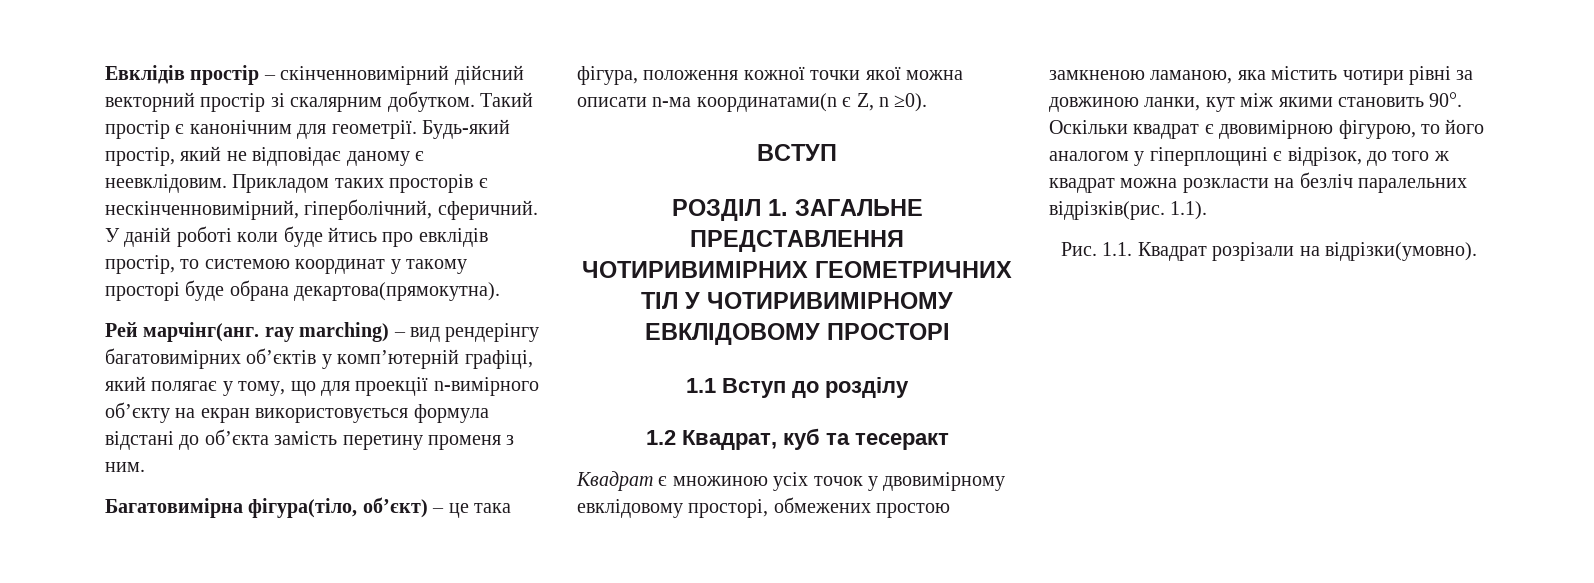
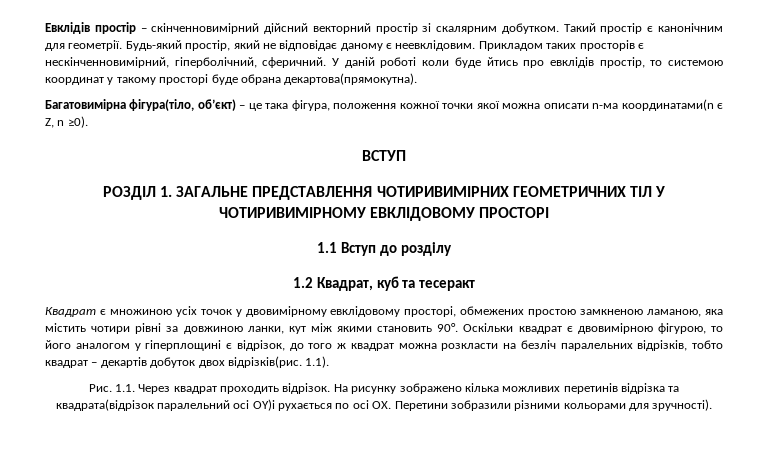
[105,322,540,342] [105,348,533,369] [105,376,539,396] [105,402,489,423] [105,429,515,450] [105,462,145,472] // Рей марчінг(анг. ray marching) – вид рендерінгу багатовимірних об’єктів у комп’ютерній графіці, який полягає у тому, що для проекції n-вимірного об’єкту на екран використовується формула відстані до об’єкта замість перетину променя з ним. -> (418, 79) none
[1049,201,1208,220] [1061,242,1477,261] відрізків(рис. 1.1). // Рис. 1.1. Квадрат розрізали на відрізки(умовно). -> [637,340,723,351] [45,356,330,368] [88,383,680,394] [55,399,713,411] відрізків, тобто квадрат – декартів добуток двох відрізків(рис. 1.1). // Рис. 1.1. Через квадрат проходить відрізок. На рисунку зображено кілька можливих перетинів відрізка та квадрата(відрізок паралельний осі OY)і рухається по осі OX. Перетини зобразили різними кольорами для зручності).

